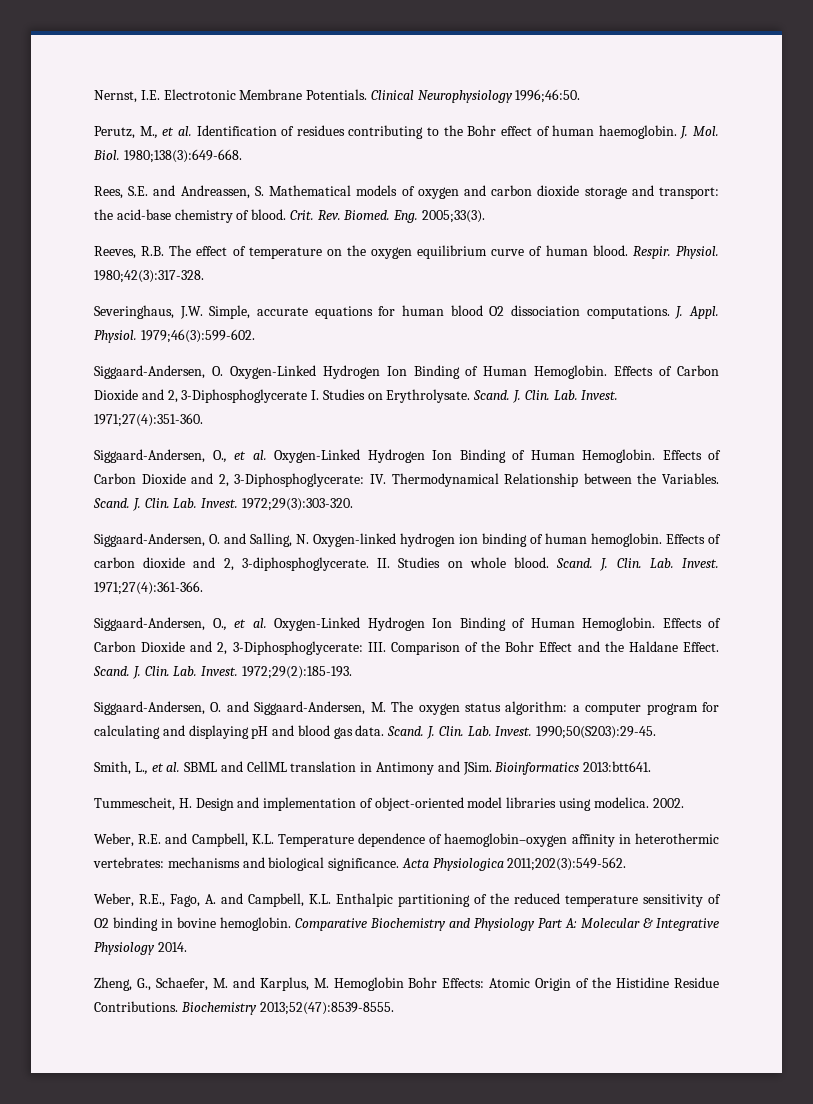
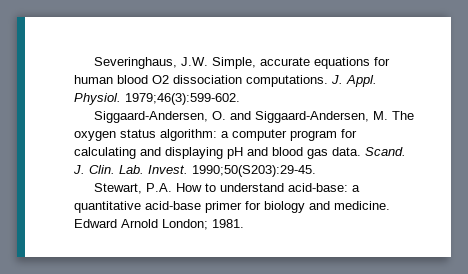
[94,89,581,103] [94,125,719,139] [93,149,242,163] [94,185,719,199] [94,209,486,223] [94,245,719,259] [94,270,204,283] Nernst, I.E. Electrotonic Membrane Potentials. Clinical Neurophysiology 1996;46:50. // Perutz, M., et al. Identification of residues contributing to the Bohr effect of human haemoglobin. J. Mol. Biol. 1980;138(3):649-668. // Rees, S.E. and Andreassen, S. Mathematical models of oxygen and carbon dioxide storage and transport: the acid-base chemistry of blood. Crit. Rev. Biomed. Eng. 2005;33(3). // Reeves, R.B. The effect of temperature on the oxygen equilibrium curve of human blood. Respir. Physiol. 1980;42(3):317-328. // -> (94, 63) none
[94,365,719,379] [94,389,619,403] [94,413,203,427] [94,449,721,463] [94,473,720,487] [93,498,353,511] [94,533,721,547] [94,557,719,571] [94,581,203,595] [94,617,721,631] [94,641,719,655] [93,666,352,679] // Siggaard-Andersen, O. Oxygen-Linked Hydrogen Ion Binding of Human Hemoglobin. Effects of Carbon Dioxide and 2, 3-Diphosphoglycerate I. Studies on Erythrolysate. Scand. J. Clin. Lab. Invest. 1971;27(4):351-360. // Siggaard-Andersen, O., et al. Oxygen-Linked Hydrogen Ion Binding of Human Hemoglobin. Effects of Carbon Dioxide and 2, 3-Diphosphoglycerate: IV. Thermodynamical Relationship between the Variables. Scand. J. Clin. Lab. Invest. 1972;29(3):303-320. // Siggaard-Andersen, O. and Salling, N. Oxygen-linked hydrogen ion binding of human hemoglobin. Effects of carbon dioxide and 2, 3-diphosphoglycerate. II. Studies on whole blood. Scand. J. Clin. Lab. Invest. 1971;27(4):361-366. // Siggaard-Andersen, O., et al. Oxygen-Linked Hydrogen Ion Binding of Human Hemoglobin. Effects of Carbon Dioxide and 2, 3-Diphosphoglycerate: III. Comparison of the Bohr Effect and the Haldane Effect. Scand. J. Clin. Lab. Invest. 1972;29(2):185-193. -> (240, 99) none
[94,761,652,775] [94,797,684,811] [94,833,719,847] [93,857,627,871] [94,893,721,907] [94,917,719,931] [94,942,187,955] [94,977,719,991] [94,1001,394,1015] Smith, L., et al. SBML and CellML translation in Antimony and JSim. Bioinformatics 2013:btt641. // Tummescheit, H. Design and implementation of object-oriented model libraries using modelica. 2002. // Weber, R.E. and Campbell, K.L. Temperature dependence of haemoglobin–oxygen affinity in heterothermic vertebrates: mechanisms and biological significance. Acta Physiologica 2011;202(3):549-562. // Weber, R.E., Fago, A. and Campbell, K.L. Enthalpic partitioning of the reduced temperature sensitivity of O2 binding in bovine hemoglobin. Comparative Biochemistry and Physiology Part A: Molecular & Integrative Physiology 2014. // Zheng, G., Schaefer, M. and Karplus, M. Hemoglobin Bohr Effects: Atomic Origin of the Histidine Residue Contributions. Biochemistry 2013;52(47):8539-8555. -> [94,183,361,194] [74,201,390,213] [74,219,244,230] Stewart, P.A. How to understand acid-base: a quantitative acid-base primer for biology and medicine. Edward Arnold London; 1981.

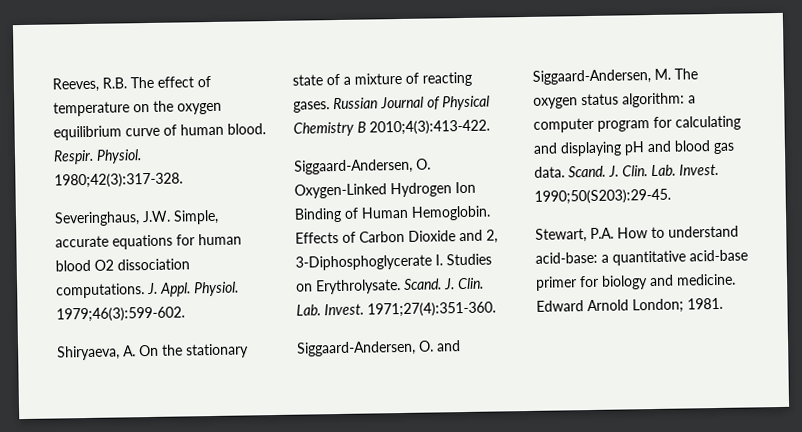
(94, 63) none -> [52,76,211,93] [53,100,222,117] [53,123,266,141] [53,149,142,165] [54,172,183,189] Reeves, R.B. The effect of temperature on the oxygen equilibrium curve of human blood. Respir. Physiol. 1980;42(3):317-328. //
(240, 99) none -> [57,343,249,361] [292,71,472,87] [293,95,490,113] [293,119,490,137] [294,158,431,175] [294,181,476,199] [294,205,491,223] [295,229,498,244] [295,253,492,271] [296,277,484,295] [296,301,496,318] // Shiryaeva, A. On the stationary state of a mixture of reacting gases. Russian Journal of Physical Chemistry B 2010;4(3):413-422. // Siggaard-Andersen, O. Oxygen-Linked Hydrogen Ion Binding of Human Hemoglobin. Effects of Carbon Dioxide and 2, 3-Diphosphoglycerate I. Studies on Erythrolysate. Scand. J. Clin. Lab. Invest. 1971;27(4):351-360.

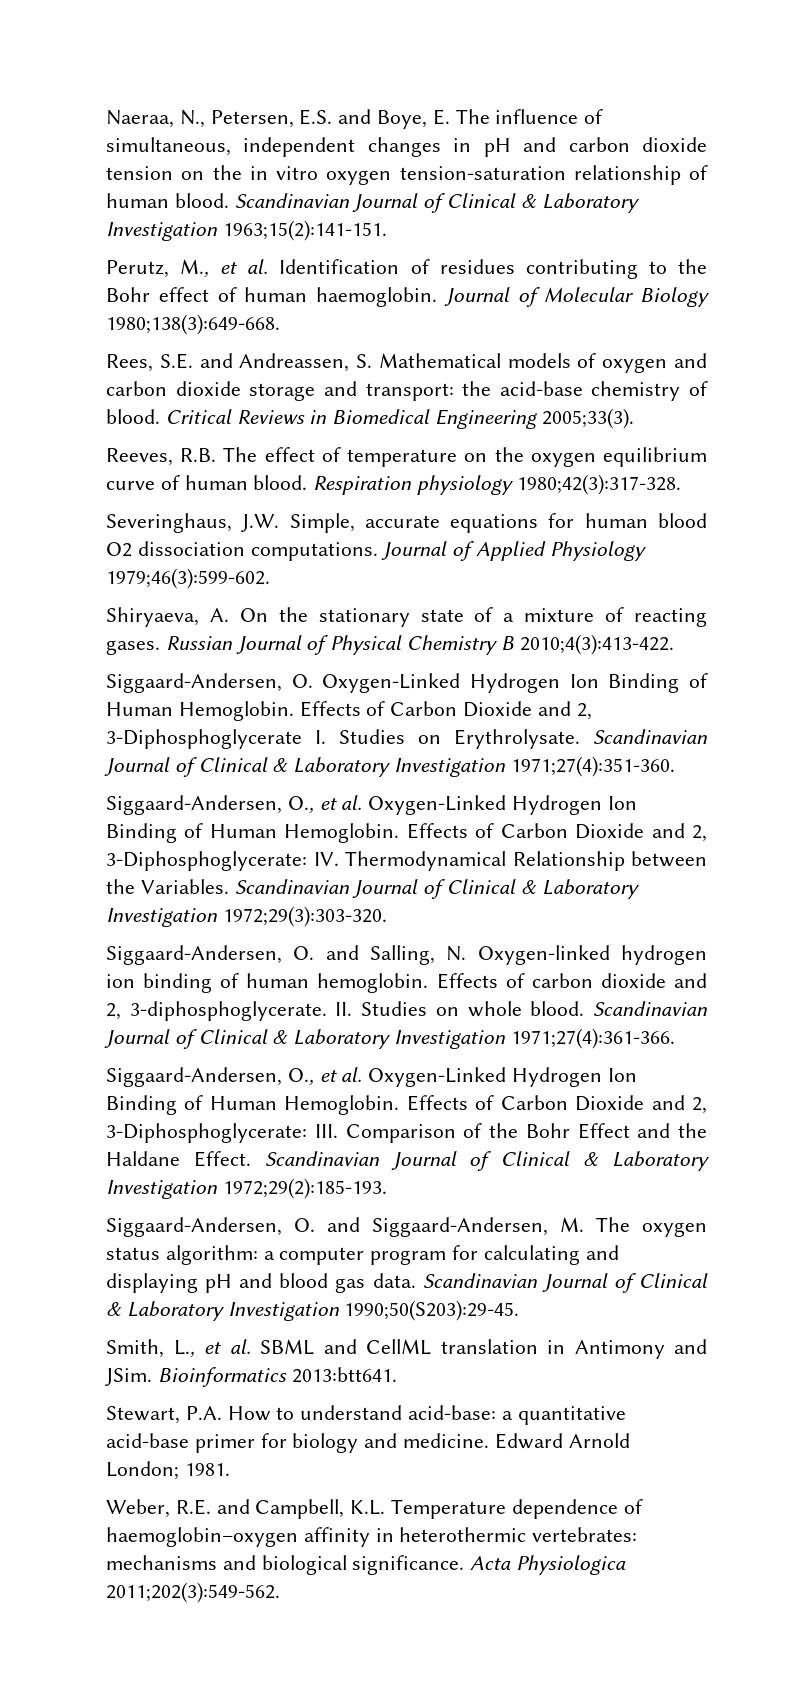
(52, 85) none -> [106,109,604,129] [106,137,708,157] [106,165,708,185] [106,193,640,213] [106,220,387,241] [106,259,707,279] [106,287,710,307] [106,314,280,335] [106,353,707,373] [106,381,708,401] [106,408,634,429] Naeraa, N., Petersen, E.S. and Boye, E. The influence of simultaneous, independent changes in pH and carbon dioxide tension on the in vitro oxygen tension-saturation relationship of human blood. Scandinavian Journal of Clinical & Laboratory Investigation 1963;15(2):141-151. // Perutz, M., et al. Identification of residues contributing to the Bohr effect of human haemoglobin. Journal of Molecular Biology 1980;138(3):649-668. // Rees, S.E. and Andreassen, S. Mathematical models of oxygen and carbon dioxide storage and transport: the acid-base chemistry of blood. Critical Reviews in Biomedical Engineering 2005;33(3). //
[53,149,142,165] Respir. Physiol. -> [313,475,515,495] Respiration physiology
[147,281,239,297] J. Appl. Physiol. -> [381,541,647,561] Journal of Applied Physiology
[404,277,484,290] [296,301,496,318] Scand. J. Clin. Lab. Invest. 1971;27(4):351-360. -> [593,729,708,744] [104,756,675,777] [106,795,637,815] [106,823,708,843] [106,851,707,871] [106,879,640,899] [106,906,387,927] [106,945,707,965] [106,973,707,993] [106,1001,708,1021] [104,1028,675,1049] [106,1067,637,1087] [106,1095,708,1115] [106,1123,707,1143] [106,1151,710,1171] [106,1178,387,1199] Scandinavian Journal of Clinical & Laboratory Investigation 1971;27(4):351-360. // Siggaard-Andersen, O., et al. Oxygen-Linked Hydrogen Ion Binding of Human Hemoglobin. Effects of Carbon Dioxide and 2, 3-Diphosphoglycerate: IV. Thermodynamical Relationship between the Variables. Scandinavian Journal of Clinical & Laboratory Investigation 1972;29(3):303-320. // Siggaard-Andersen, O. and Salling, N. Oxygen-linked hydrogen ion binding of human hemoglobin. Effects of carbon dioxide and 2, 3-diphosphoglycerate. II. Studies on whole blood. Scandinavian Journal of Clinical & Laboratory Investigation 1971;27(4):361-366. // Siggaard-Andersen, O., et al. Oxygen-Linked Hydrogen Ion Binding of Human Hemoglobin. Effects of Carbon Dioxide and 2, 3-Diphosphoglycerate: III. Comparison of the Bohr Effect and the Haldane Effect. Scandinavian Journal of Clinical & Laboratory Investigation 1972;29(2):185-193.
[568,163,719,178] [534,188,671,205] Scand. J. Clin. Lab. Invest. 1990;50(S203):29-45. -> [422,1273,708,1293] [106,1300,520,1321] [106,1339,707,1359] [105,1367,397,1387] Scandinavian Journal of Clinical & Laboratory Investigation 1990;50(S203):29-45. // Smith, L., et al. SBML and CellML translation in Antimony and JSim. Bioinformatics 2013:btt641.
(723, 303) none -> [106,1499,643,1519] [106,1527,638,1547] [106,1555,627,1575] [106,1582,280,1603] // Weber, R.E. and Campbell, K.L. Temperature dependence of haemoglobin–oxygen affinity in heterothermic vertebrates: mechanisms and biological significance. Acta Physiologica 2011;202(3):549-562.

